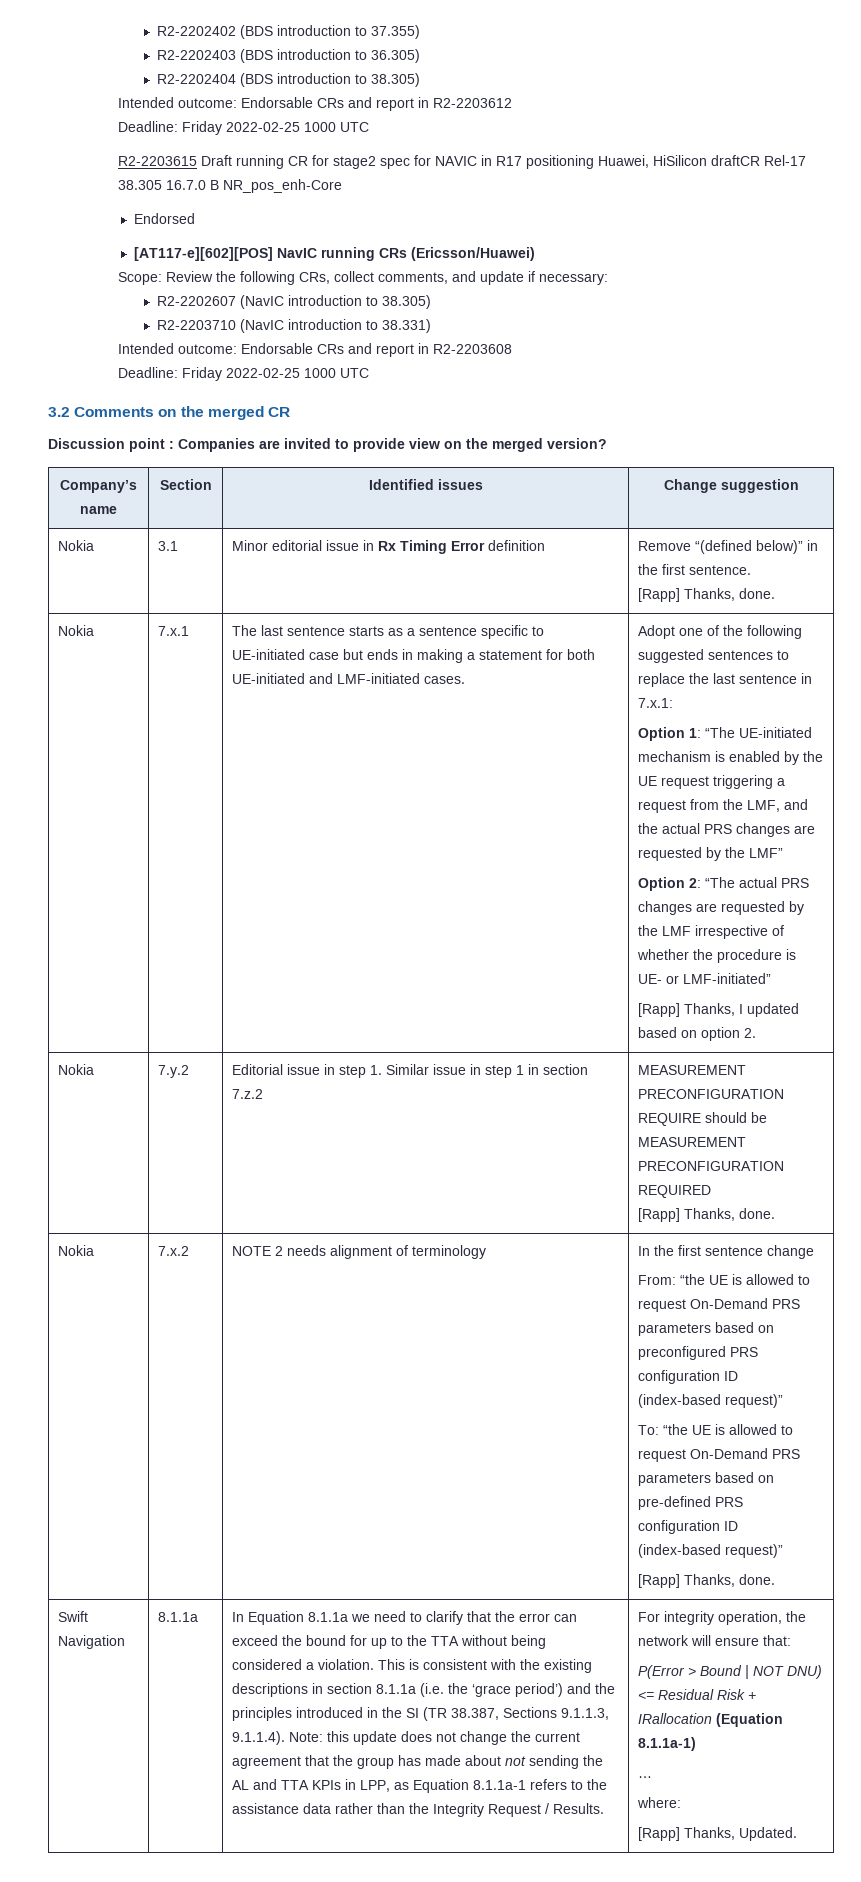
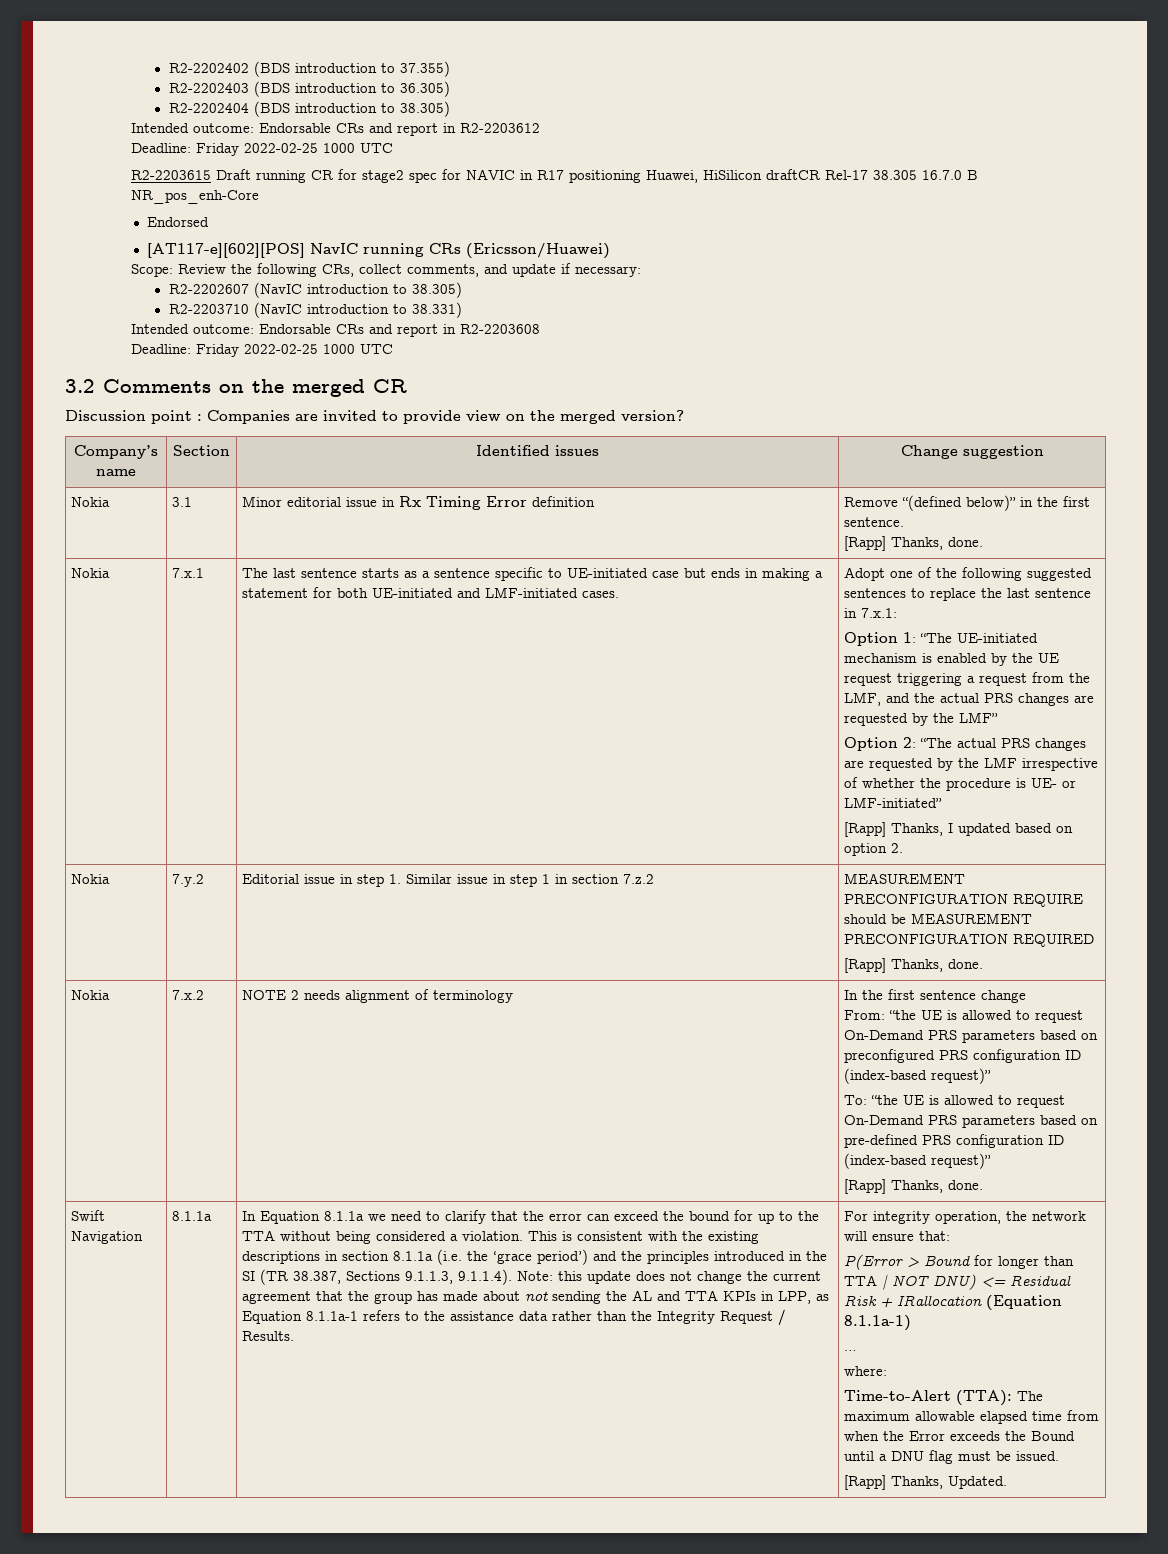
(743, 1670) none -> [974,1255,1075,1269] [844,1275,878,1286] for longer than TTA
(682, 1802) none -> [844,1390,1044,1406] [844,1410,1100,1424] [844,1431,1076,1441] [844,1450,1060,1464] // Time-to-Alert (TTA): The maximum allowable elapsed time from when the Error exceeds the Bound until a DNU flag must be issued.

